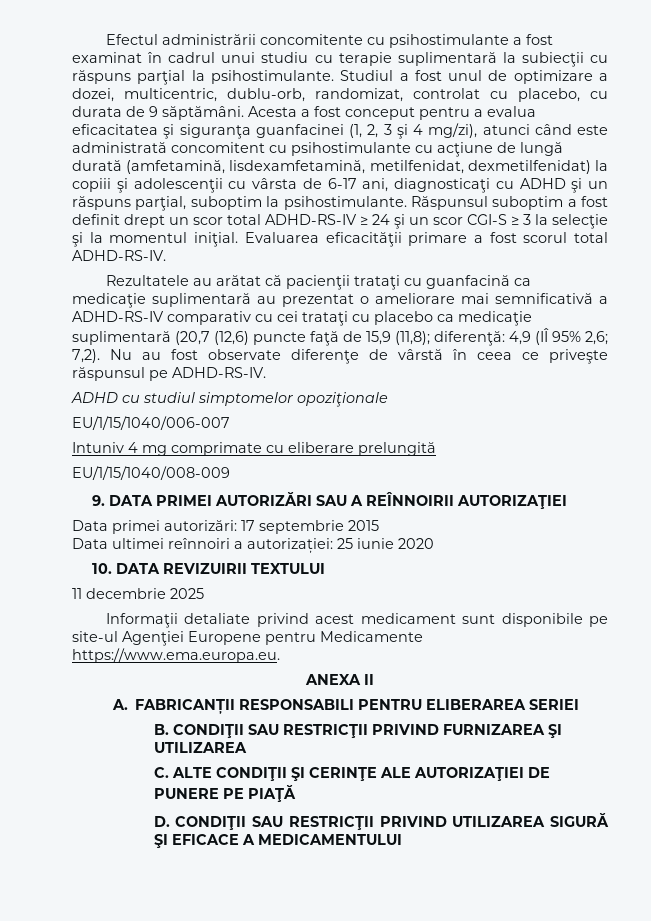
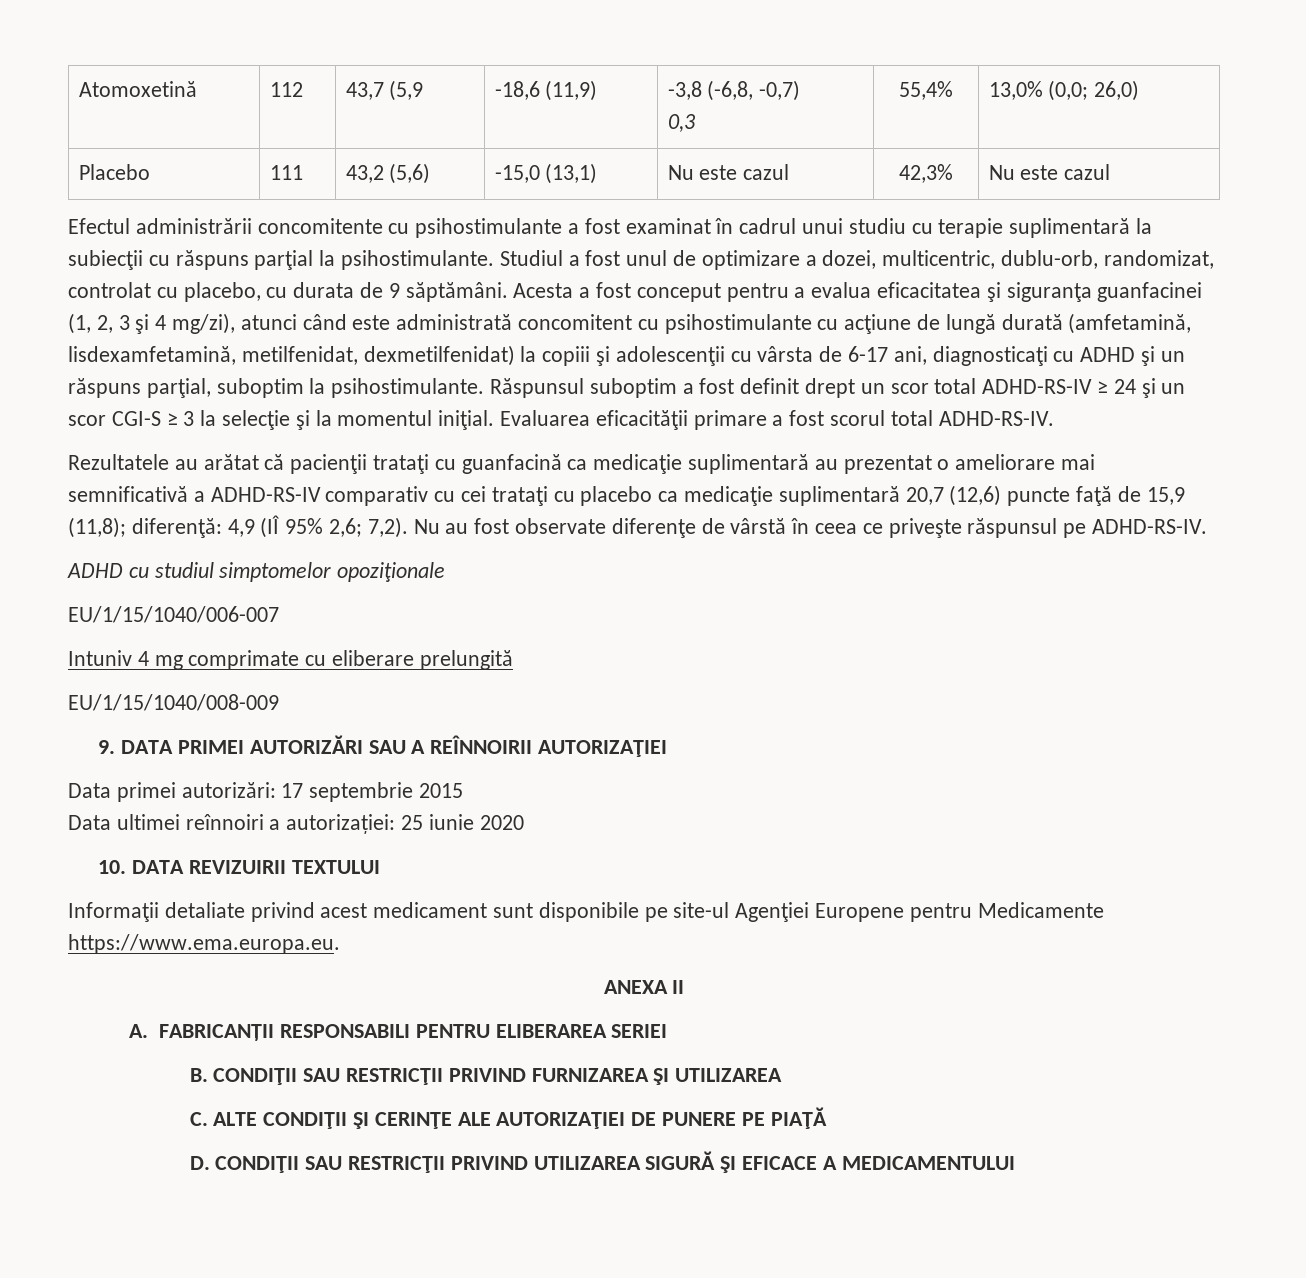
(105, 39) none -> [78,81,197,97] [269,82,303,97] [345,80,424,101] [494,80,598,101] [667,80,801,101] [667,114,695,132] [899,81,953,100] [988,80,1140,101] [78,164,150,180] [269,165,303,180] [345,163,431,184] [494,163,598,184] [667,164,790,180] [899,164,953,183] [988,164,1111,180] Atomoxetină | 112 | 43,7 (5,9 | -18,6 (11,9) | -3,8 (-6,8, -0,7) // 0,3 | 55,4% | 13,0% (0,0; 26,0) // Placebo | 111 | 43,2 (5,6) | -15,0 (13,1) | Nu este cazul | 42,3% | Nu este cazul //
[175,331,210,345] (20,7 -> [905,487,944,505] 20,7
[72,588,204,599] // 11 decembrie 2025 -> (380, 867) none

